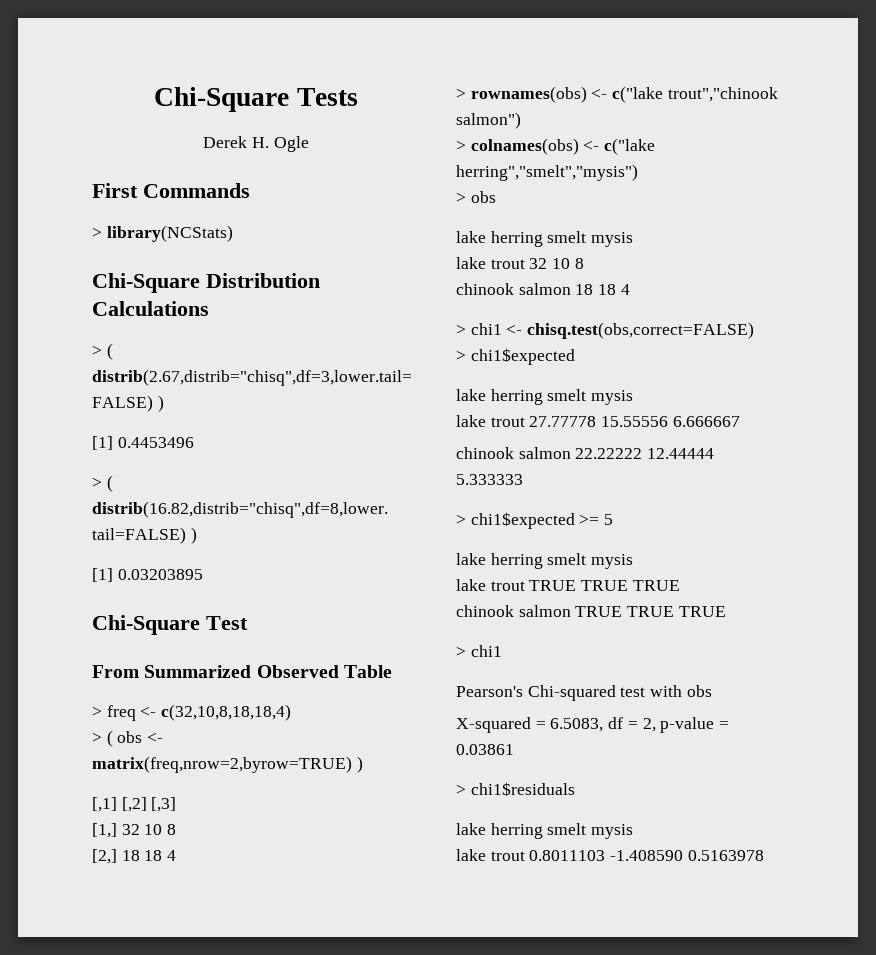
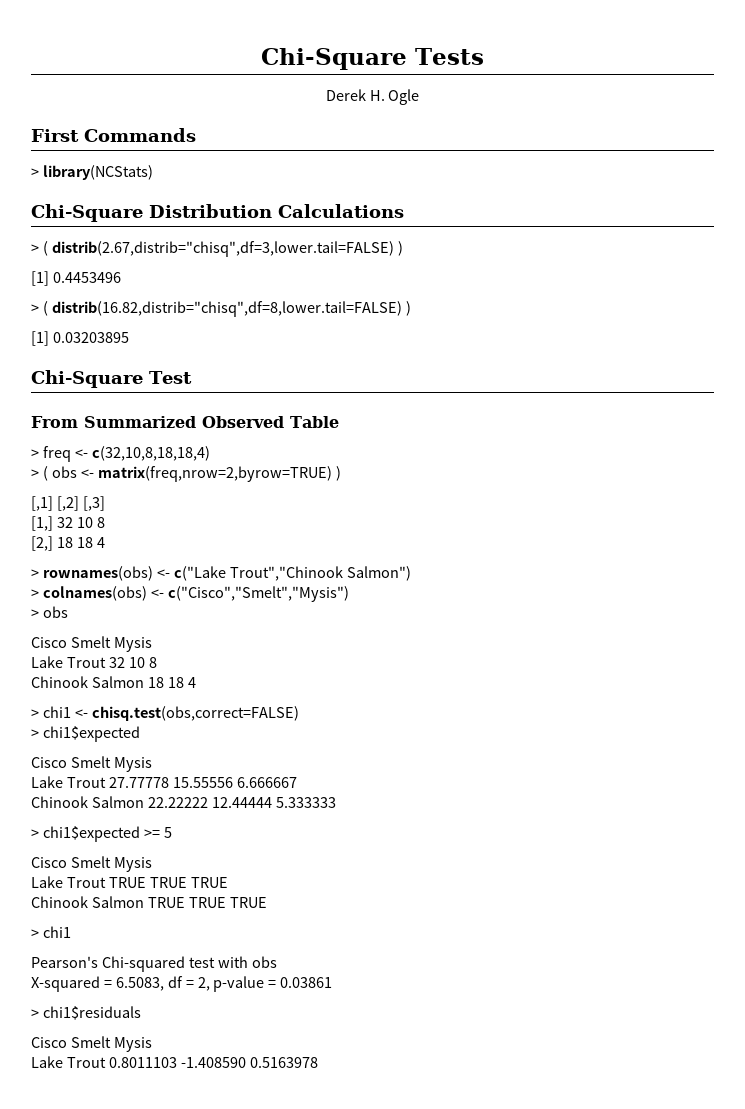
[612,86,778,103] [456,112,521,129] c("lake trout","chinook salmon") -> [173,566,411,581] c("Lake Trout","Chinook Salmon")
[604,138,656,155] [456,164,638,181] c("lake herring","smelt","mysis") -> [167,586,349,602] c("Cisco","Smelt","Mysis")
[456,231,634,247] [456,257,584,269] [456,283,571,295] lake herring smelt mysis // lake trout 32 10 8 // chinook salmon -> [31,636,152,652] [31,656,157,668] [31,676,144,688] Cisco Smelt Mysis // Lake Trout 32 10 8 // Chinook Salmon
[456,389,634,405] [456,415,525,427] lake herring smelt mysis // lake trout -> [31,756,152,772] [31,776,106,788] Cisco Smelt Mysis // Lake Trout
[456,447,571,459] chinook salmon -> [31,796,144,808] Chinook Salmon
[456,553,634,569] [456,579,680,591] [456,605,571,617] lake herring smelt mysis // lake trout TRUE TRUE TRUE // chinook salmon -> [31,856,152,872] [31,876,228,888] [31,896,144,908] Cisco Smelt Mysis // Lake Trout TRUE TRUE TRUE // Chinook Salmon
[456,823,634,839] [456,849,525,861] lake herring smelt mysis // lake trout -> [31,1036,152,1052] [31,1056,106,1068] Cisco Smelt Mysis // Lake Trout

